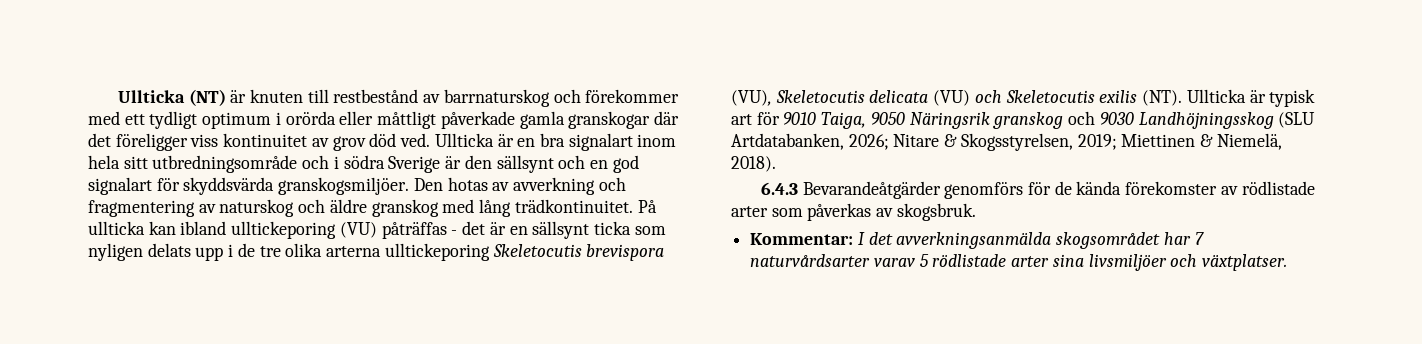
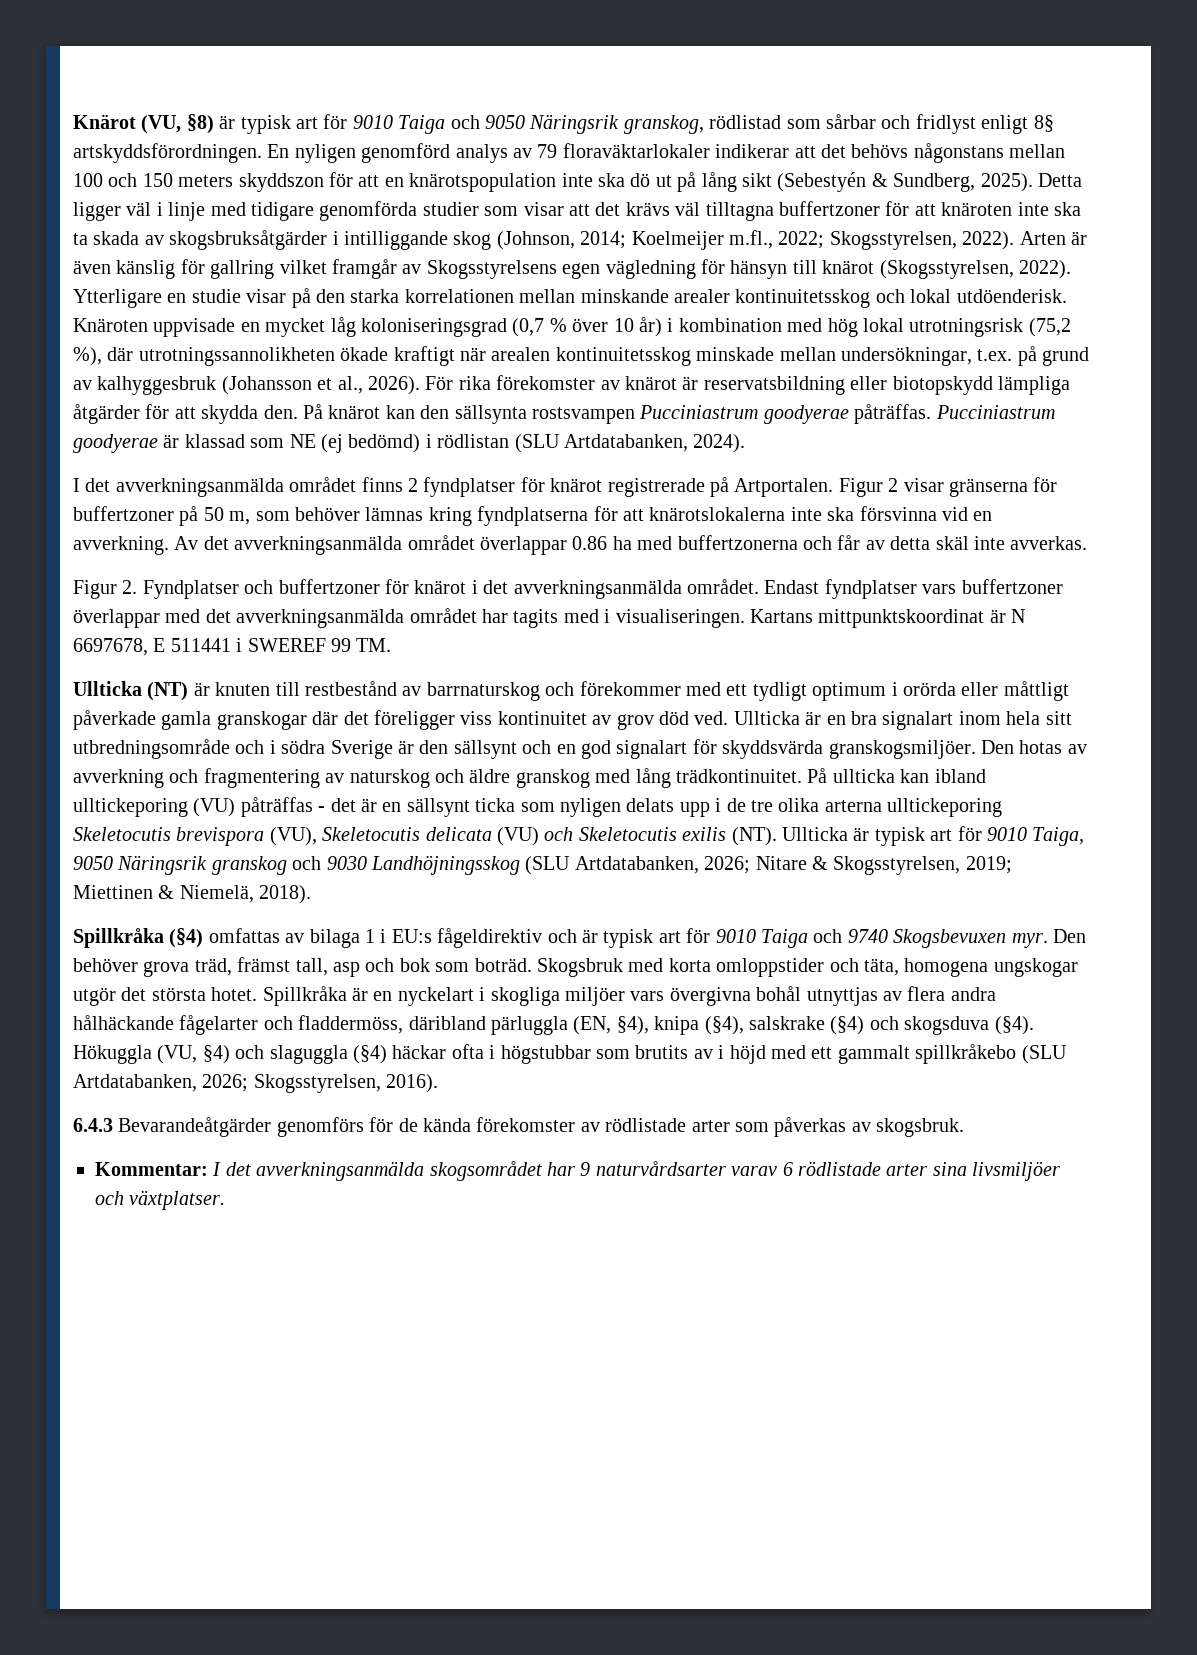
(117, 96) none -> [73,114,1054,134] [73,143,1066,163] [73,172,1082,192] [73,201,1081,221] [73,230,1087,250] [73,259,1071,279] [73,288,1067,308] [73,317,1071,337] [73,346,1090,366] [73,375,1070,395] [73,404,1055,424] [73,434,746,453] [73,477,1058,497] [73,506,993,526] [73,535,1088,555] [73,579,1063,599] [73,608,1026,628] [73,638,392,656] Knärot (VU, §8) är typisk art för 9010 Taiga och 9050 Näringsrik granskog, rödlistad som sårbar och fridlyst enligt 8§ artskyddsförordningen. En nyligen genomförd analys av 79 floraväktarlokaler indikerar att det behövs någonstans mellan 100 och 150 meters skyddszon för att en knärotspopulation inte ska dö ut på lång sikt (Sebestyén & Sundberg, 2025). Detta ligger väl i linje med tidigare genomförda studier som visar att det krävs väl tilltagna buffertzoner för att knäroten inte ska ta skada av skogsbruksåtgärder i intilliggande skog (Johnson, 2014; Koelmeijer m.fl., 2022; Skogsstyrelsen, 2022). Arten är även känslig för gallring vilket framgår av Skogsstyrelsens egen vägledning för hänsyn till knärot (Skogsstyrelsen, 2022). Ytterligare en studie visar på den starka korrelationen mellan minskande arealer kontinuitetsskog och lokal utdöenderisk. Knäroten uppvisade en mycket låg koloniseringsgrad (0,7 % över 10 år) i kombination med hög lokal utrotningsrisk (75,2 %), där utrotningssannolikheten ökade kraftigt när arealen kontinuitetsskog minskade mellan undersökningar, t.ex. på grund av kalhyggesbruk (Johansson et al., 2026). För rika förekomster av knärot är reservatsbildning eller biotopskydd lämpliga åtgärder för att skydda den. På knärot kan den sällsynta rostsvampen Pucciniastrum goodyerae påträffas. Pucciniastrum goodyerae är klassad som NE (ej bedömd) i rödlistan (SLU Artdatabanken, 2024). // I det avverkningsanmälda området finns 2 fyndplatser för knärot registrerade på Artportalen. Figur 2 visar gränserna för buffertzoner på 50 m, som behöver lämnas kring fyndplatserna för att knärotslokalerna inte ska försvinna vid en avverkning. Av det avverkningsanmälda området överlappar 0.86 ha med buffertzonerna och får av detta skäl inte avverkas. // Figur 2. Fyndplatser och buffertzoner för knärot i det avverkningsanmälda området. Endast fyndplatser vars buffertzoner överlappar med det avverkningsanmälda området har tagits med i visualiseringen. Kartans mittpunktskoordinat är N 6697678, E 511441 i SWEREF 99 TM. //
(776, 164) none -> [73,928,1086,948] [73,957,1078,977] [73,986,996,1006] [73,1015,1034,1035] [73,1044,1067,1064] [73,1074,439,1093] // Spillkråka (§4) omfattas av bilaga 1 i EU:s fågeldirektiv och är typisk art för 9010 Taiga och 9740 Skogsbevuxen myr. Den behöver grova träd, främst tall, asp och bok som boträd. Skogsbruk med korta omloppstider och täta, homogena ungskogar utgör det största hotet. Spillkråka är en nyckelart i skogliga miljöer vars övergivna bohål utnyttjas av flera andra hålhäckande fågelarter och fladdermöss, däribland pärluggla (EN, §4), knipa (§4), salskrake (§4) och skogsduva (§4). Hökuggla (VU, §4) och slaguggla (§4) häckar ofta i högstubbar som brutits av i höjd med ett gammalt spillkråkebo (SLU Artdatabanken, 2026; Skogsstyrelsen, 2016).
[1194,232,1204,245] 7 -> [580,1162,591,1176] 9
[919,254,929,267] 5 -> [782,1162,793,1176] 6

